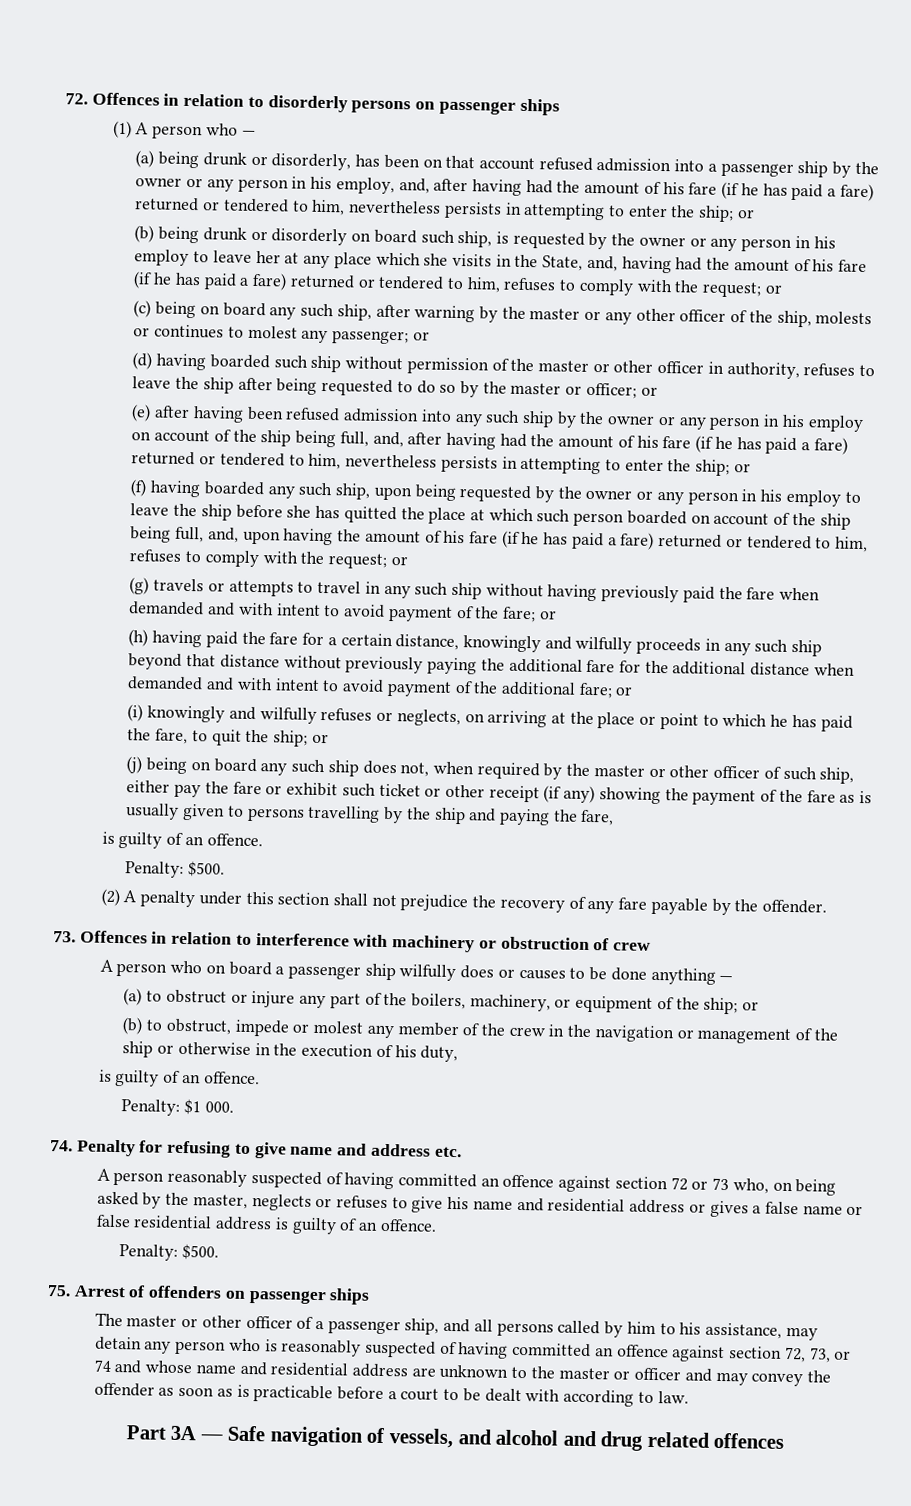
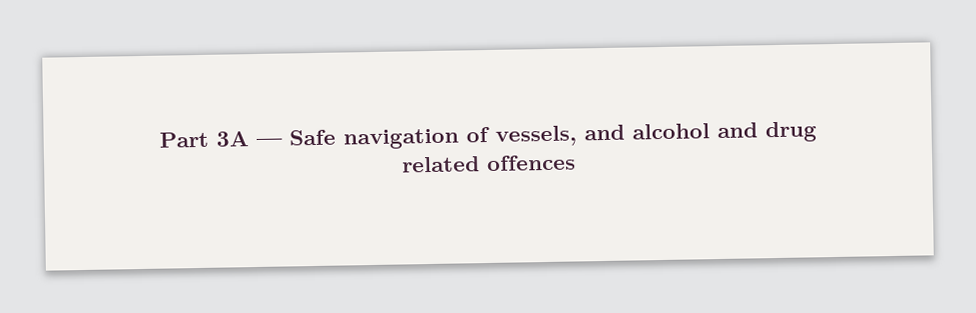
[65,92,560,116] [112,120,256,140] [135,150,879,178] [135,176,874,202] [135,197,755,223] [134,225,836,252] [134,249,867,274] [133,271,782,298] [133,300,873,328] [133,324,430,345] [132,352,876,380] [132,376,658,399] [131,404,864,433] [131,429,848,455] [131,451,751,477] [130,479,861,507] [130,503,851,530] [130,526,868,553] [129,549,408,569] [129,577,821,603] [129,601,557,623] [128,629,823,657] [128,653,855,677] [127,676,634,699] [127,704,853,732] [127,728,329,747] [126,756,855,784] [126,780,872,806] [125,803,615,826] [101,831,263,849] [125,861,226,878] [100,888,827,916] [53,930,651,953] [99,959,734,985] [123,988,760,1015] [122,1017,838,1045] [122,1041,459,1063] [98,1069,260,1087] [121,1099,234,1116] [50,1139,462,1159] [96,1168,837,1196] [96,1191,864,1218] [95,1214,437,1235] [119,1244,220,1261] [47,1285,371,1305] [94,1312,818,1341] [94,1336,852,1363] [93,1359,831,1387] [93,1382,689,1407] 72. Offences in relation to disorderly persons on passenger ships // (1) A person who — // (a) being drunk or disorderly, has been on that account refused admission into a passenger ship by the owner or any person in his employ, and, after having had the amount of his fare (if he has paid a fare) returned or tendered to him, nevertheless persists in attempting to enter the ship; or // (b) being drunk or disorderly on board such ship, is requested by the owner or any person in his employ to leave her at any place which she visits in the State, and, having had the amount of his fare (if he has paid a fare) returned or tendered to him, refuses to comply with the request; or // (c) being on board any such ship, after warning by the master or any other officer of the ship, molests or continues to molest any passenger; or // (d) having boarded such ship without permission of the master or other officer in authority, refuses to leave the ship after being requested to do so by the master or officer; or // (e) after having been refused admission into any such ship by the owner or any person in his employ on account of the ship being full, and, after having had the amount of his fare (if he has paid a fare) returned or tendered to him, nevertheless persists in attempting to enter the ship; or // (f) having boarded any such ship, upon being requested by the owner or any person in his employ to leave the ship before she has quitted the place at which such person boarded on account of the ship being full, and, upon having the amount of his fare (if he has paid a fare) returned or tendered to him, refuses to comply with the request; or // (g) travels or attempts to travel in any such ship without having previously paid the fare when demanded and with intent to avoid payment of the fare; or // (h) having paid the fare for a certain distance, knowingly and wilfully proceeds in any such ship beyond that distance without previously paying the additional fare for the additional distance when demanded and with intent to avoid payment of the additional fare; or // (i) knowingly and wilfully refuses or neglects, on arriving at the place or point to which he has paid the fare, to quit the ship; or // (j) being on board any such ship does not, when required by the master or other officer of such ship, either pay the fare or exhibit such ticket or other receipt (if any) showing the payment of the fare as is usually given to persons travelling by the ship and paying the fare, // is guilty of an offence. // Penalty: $500. // (2) A penalty under this section shall not prejudice the recovery of any fare payable by the offender. // 73. Offences in relation to interference with machinery or obstruction of crew // A person who on board a passenger ship wilfully does or causes to be done anything — // (a) to obstruct or injure any part of the boilers, machinery, or equipment of the ship; or // (b) to obstruct, impede or molest any member of the crew in the navigation or management of the ship or otherwise in the execution of his duty, // is guilty of an offence. // Penalty: $1 000. // 74. Penalty for refusing to give name and address etc. // A person reasonably suspected of having committed an offence against section 72 or 73 who, on being asked by the master, neglects or refuses to give his name and residential address or gives a false name or false residential address is guilty of an offence. // Penalty: $500. // 75. Arrest of offenders on passenger ships // The master or other officer of a passenger ship, and all persons called by him to his assistance, may detain any person who is reasonably suspected of having committed an offence against section 72, 73, or 74 and whose name and residential address are unknown to the master or officer and may convey the offender as soon as is practicable before a court to be dealt with according to law. // -> (158, 139) none

